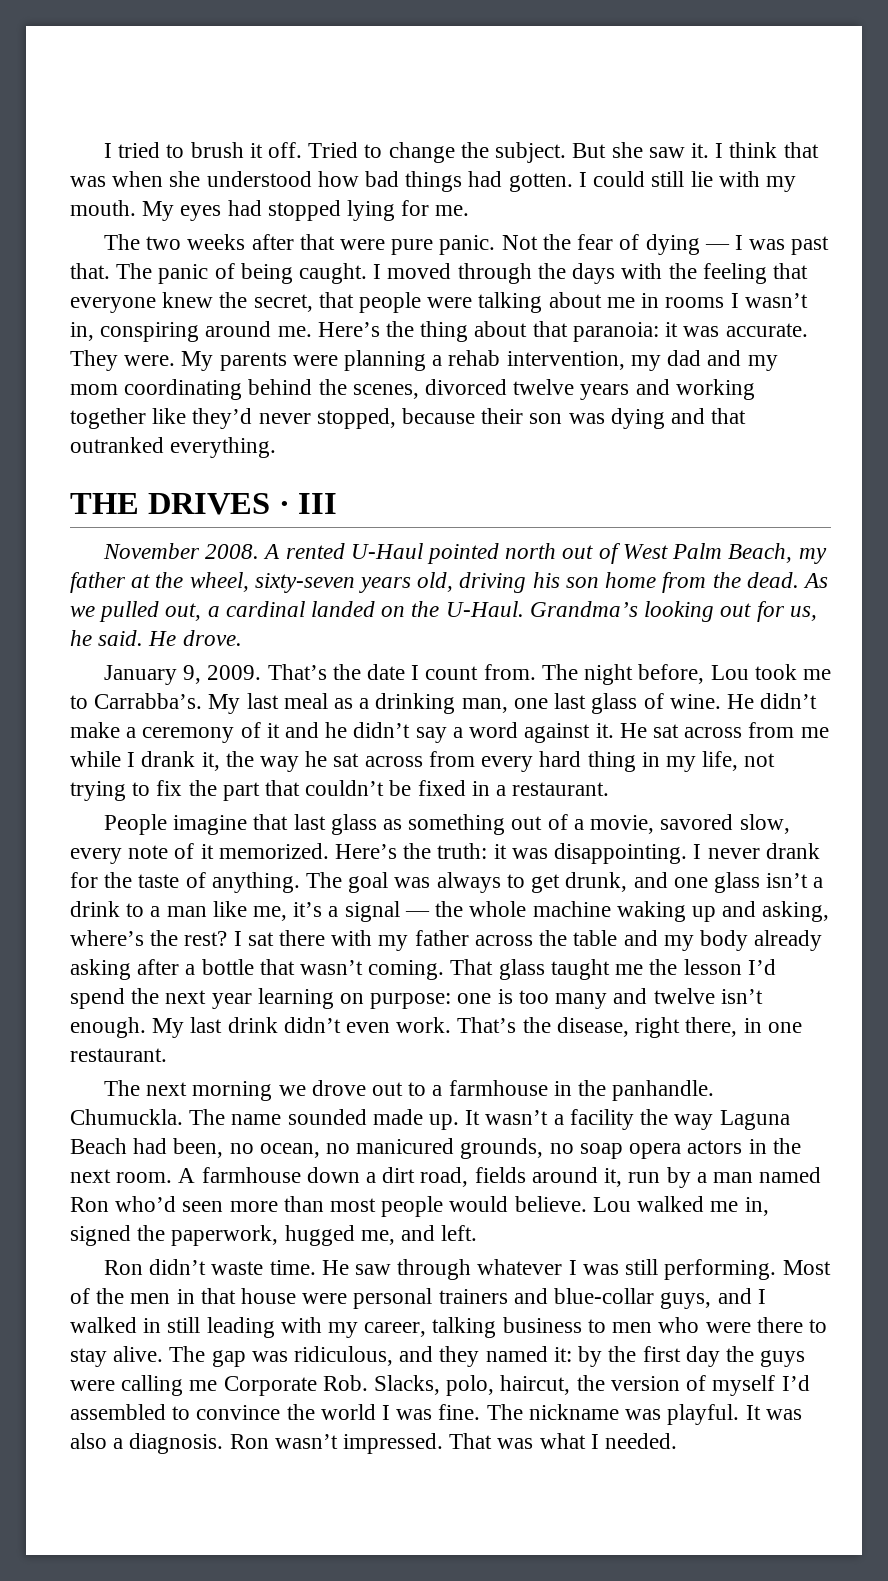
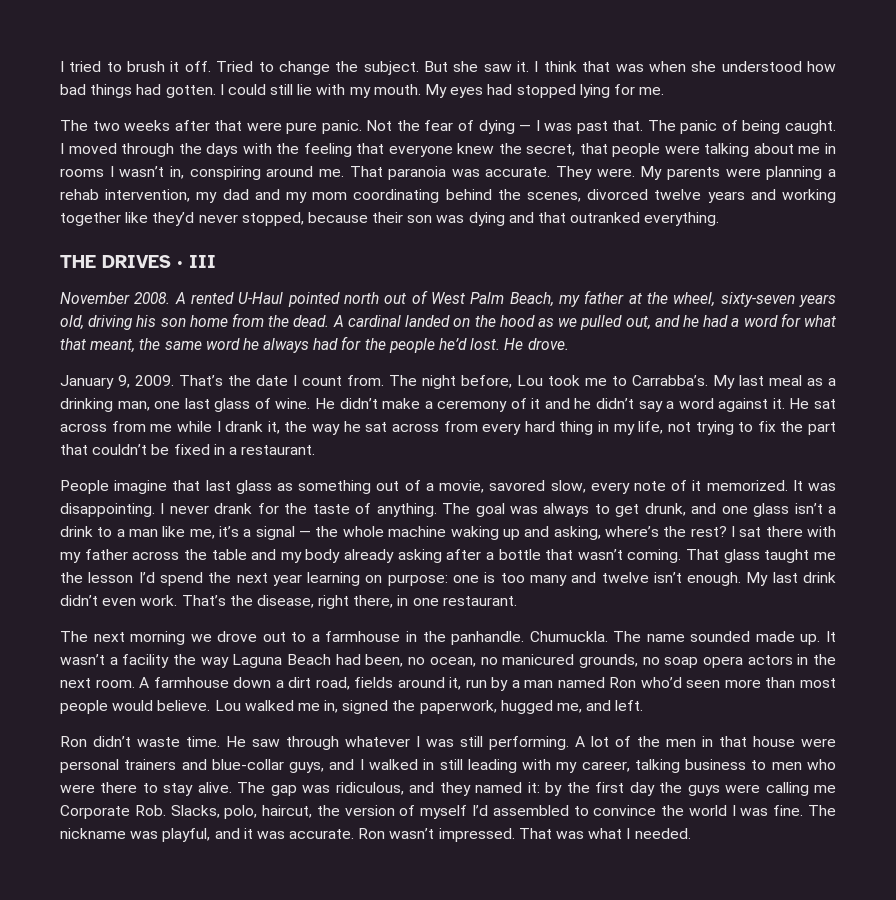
[317,321,679,342] Here’s the thing about that paranoia: it -> [349,166,447,180] That paranoia
[802,573,828,588] [70,601,817,622] [70,630,144,646] As we pulled out, a cardinal landed on the U-Haul. Grandma’s looking out for us, he said. -> [332,313,837,330] [60,336,501,353] A cardinal landed on the hood as we pulled out, and he had a word for what that meant, the same word he always had for the people he’d lost.
[335,843,507,859] Here’s the truth: it -> [792,480,803,491] It
[782,1260,831,1275] Most -> [575,736,609,747] A lot
[667,1404,802,1425] [70,1433,224,1454] playful. It was also a diagnosis. -> [162,828,355,842] playful, and it was accurate.

